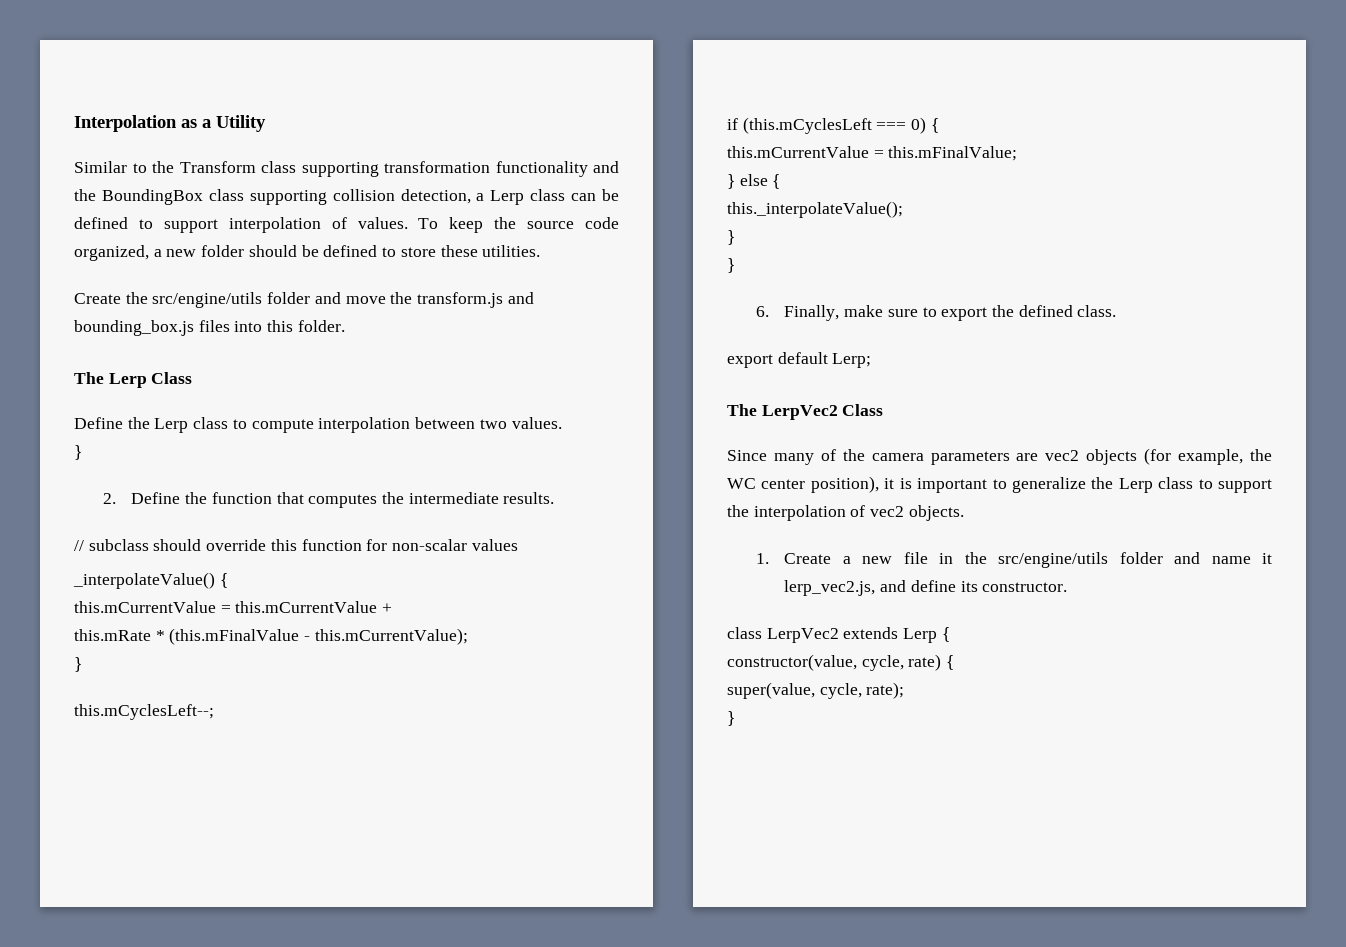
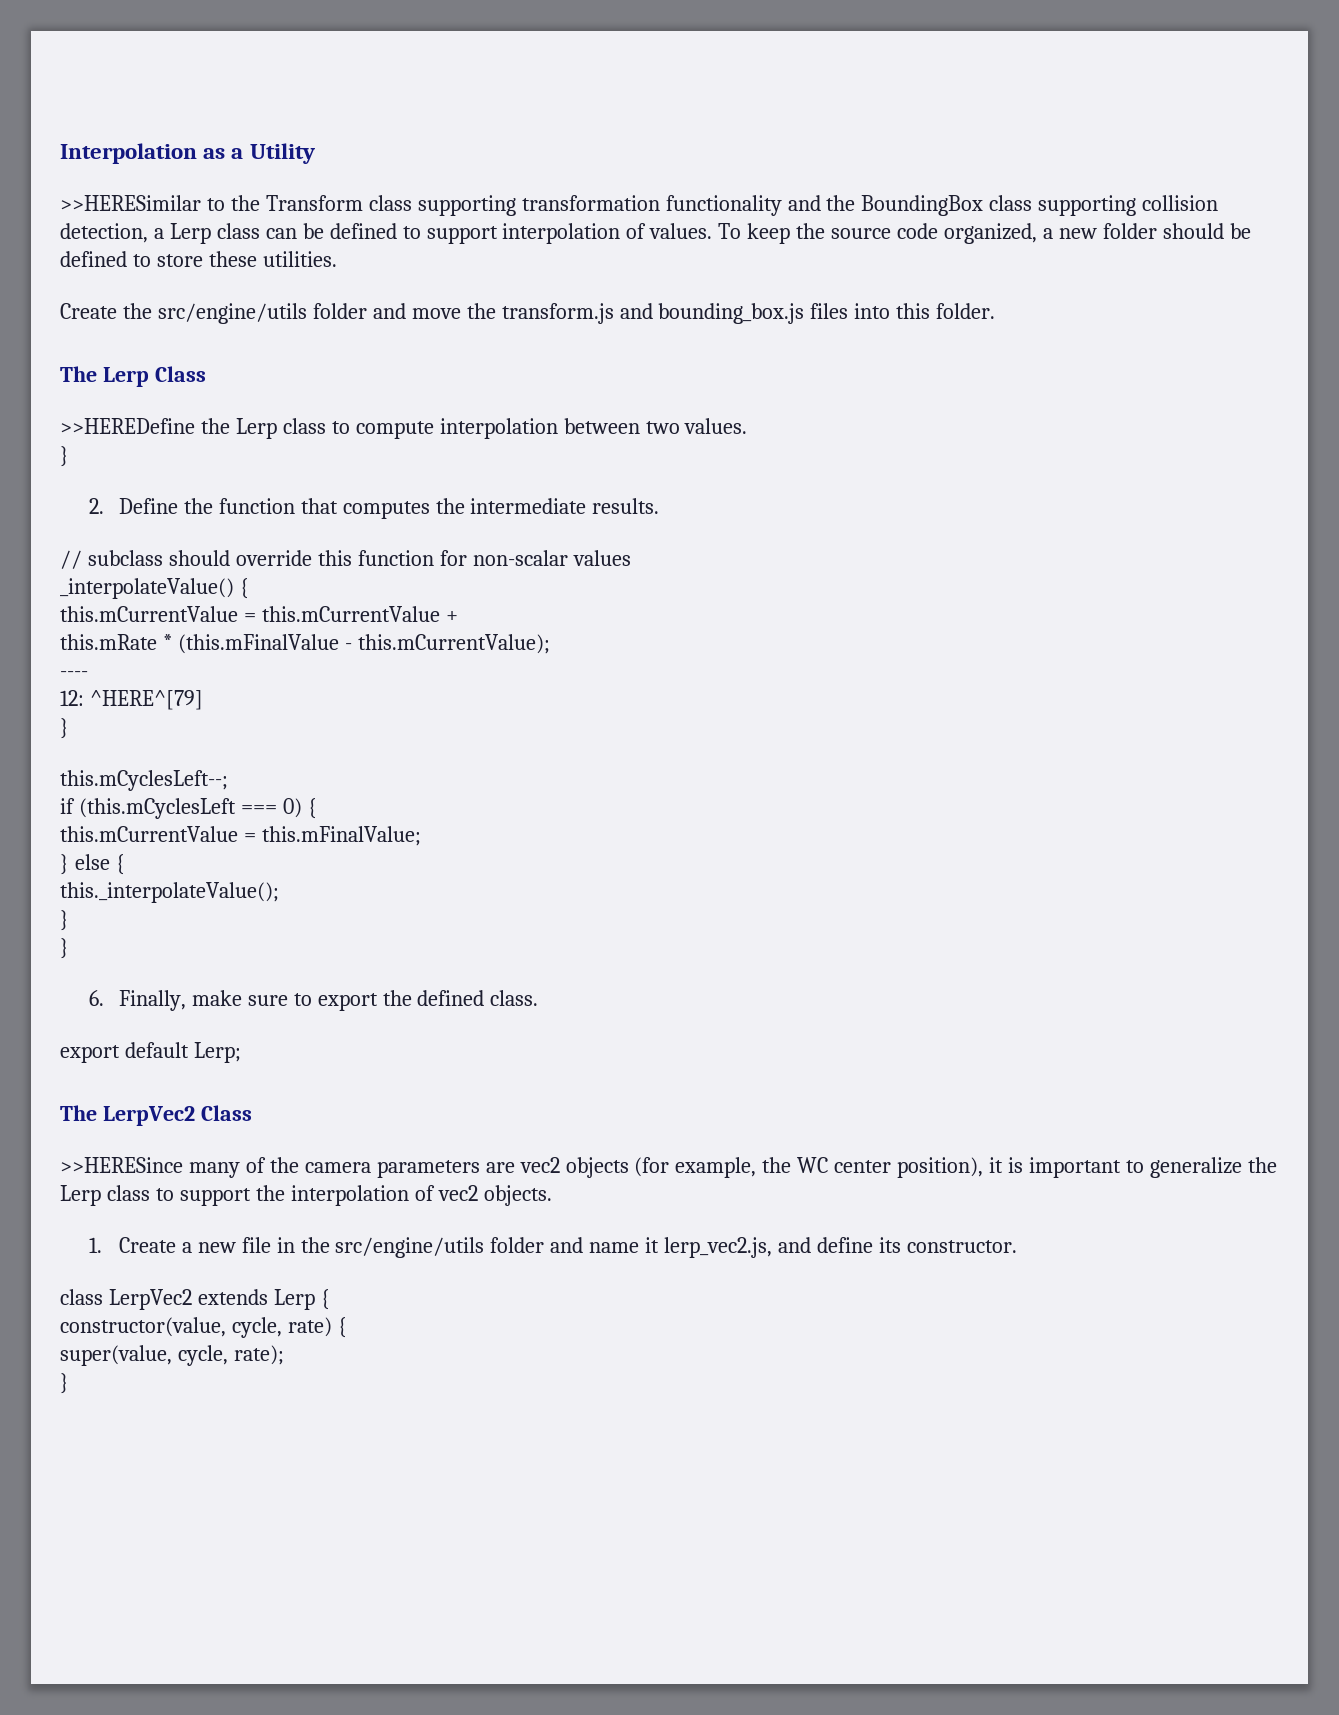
[74,161,127,173] Similar -> [60,195,201,211] >>HERESimilar
[74,417,123,429] Define -> [60,418,195,434] >>HEREDefine
(468, 636) none -> [60,671,88,678] [60,690,203,710] // ---- // 12: ^HERE^[79]
[727,450,767,461] Since -> [60,1157,183,1173] >>HERESince

